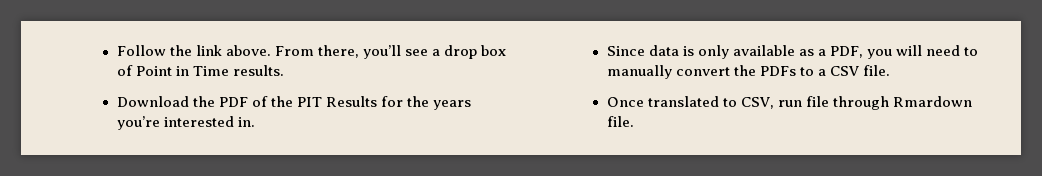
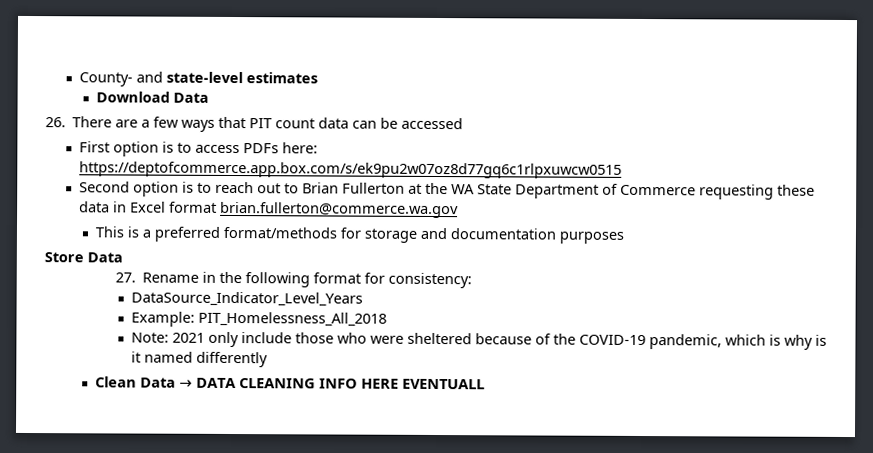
[116,45,507,59] [116,65,285,76] [116,96,472,110] [116,116,256,130] [606,45,979,59] [606,65,891,79] [606,96,973,110] [606,116,634,127] Follow the link above. From there, you’ll see a drop box of Point in Time results. // Download the PDF of the PIT Results for the years you’re interested in. // Since data is only available as a PDF, you will need to manually convert the PDFs to a CSV file. // Once translated to CSV, run file through Rmardown file. -> [78,71,318,87] [96,91,210,103] [45,116,464,132] [78,141,318,157] [78,161,622,179] [78,181,815,200] [78,201,459,219] [95,226,625,244] [44,252,123,263] [115,271,473,289] [130,291,363,307] [130,311,387,327] [130,331,827,350] [130,351,268,368] [95,376,486,390] County- and state-level estimates // Download Data // 26. There are a few ways that PIT count data can be accessed // First option is to access PDFs here: https://deptofcommerce.app.box.com/s/ek9pu2w07oz8d77gq6c1rlpxuwcw0515 // Second option is to reach out to Brian Fullerton at the WA State Department of Commerce requesting these data in Excel format brian.fullerton@commerce.wa.gov // This is a preferred format/methods for storage and documentation purposes // Store Data // 27. Rename in the following format for consistency: // DataSource_Indicator_Level_Years // Example: PIT_Homelessness_All_2018 // Note: 2021 only include those who were sheltered because of the COVID-19 pandemic, which is why is it named differently // Clean Data → DATA CLEANING INFO HERE EVENTUALL

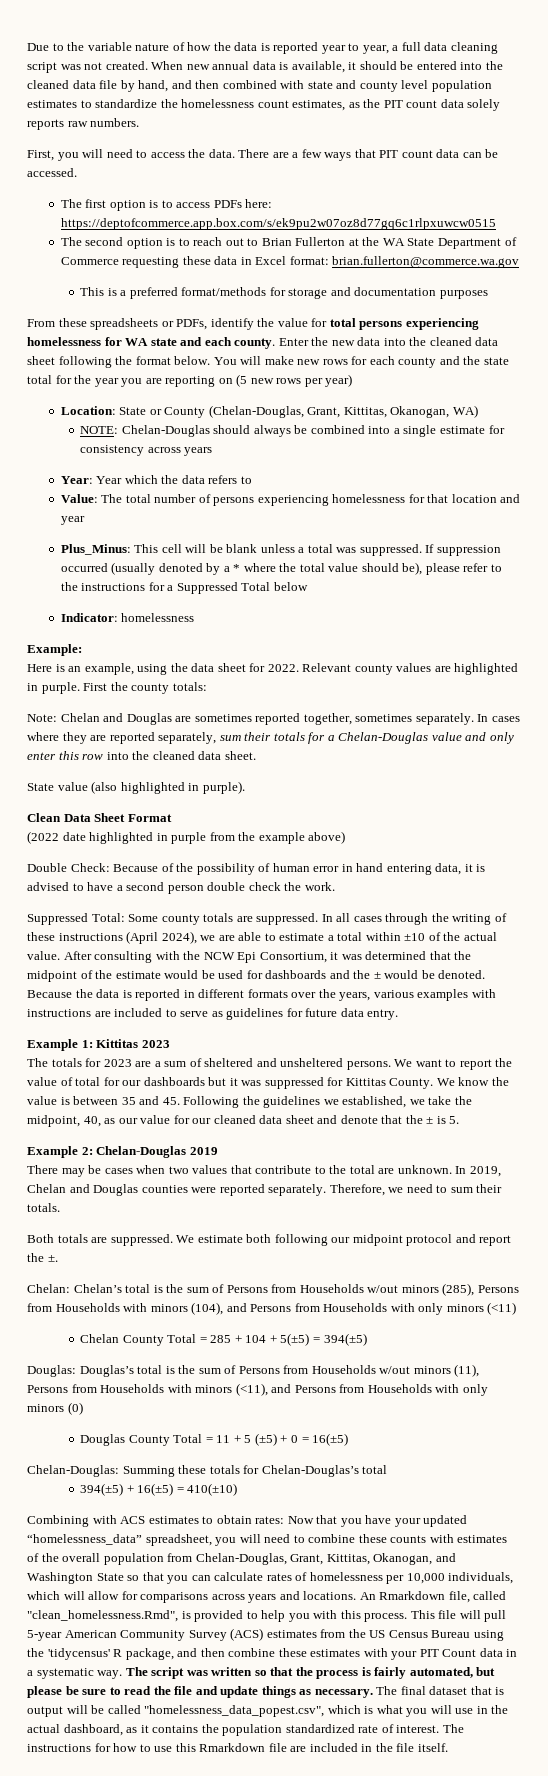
[78,71,318,87] [96,91,210,103] [45,117,66,128] County- and state-level estimates // Download Data // 26. -> [27,42,498,54] [27,61,503,73] [27,80,492,92] [27,99,501,111] [27,118,140,130] [27,149,235,161] Due to the variable nature of how the data is reported year to year, a full data cleaning script was not created. When new annual data is available, it should be entered into the cleaned data file by hand, and then combined with state and county level population estimates to standardize the homelessness count estimates, as the PIT count data solely reports raw numbers. // First, you will need to access the data.
[401,117,464,130] [78,141,110,153] accessed // First -> [27,168,77,177] [60,199,107,208] accessed. // The first
[78,181,130,193] Second -> [60,237,124,246] The second
[168,201,217,213] format -> [289,256,329,265] format:
[44,252,123,263] [115,271,473,289] [130,291,363,307] [130,311,387,327] [130,331,827,350] [130,351,268,368] [95,376,486,390] Store Data // 27. Rename in the following format for consistency: // DataSource_Indicator_Level_Years // Example: PIT_Homelessness_All_2018 // Note: 2021 only include those who were sheltered because of the COVID-19 pandemic, which is why is it named differently // Clean Data → DATA CLEANING INFO HERE EVENTUALL -> [27,318,479,330] [27,337,499,349] [27,356,509,368] [27,374,353,387] [60,405,478,418] [80,425,505,437] [80,445,213,456] [60,475,252,484] [60,494,521,506] [60,516,85,525] [60,544,501,556] [60,562,502,575] [60,582,308,594] [60,613,195,622] [27,644,82,656] [27,663,519,675] [27,682,207,694] [27,713,520,725] [27,732,514,744] [27,751,256,760] [27,781,245,794] [27,813,172,822] [27,831,346,844] [27,863,486,875] [27,882,335,894] [27,913,507,925] [27,931,497,944] [27,951,472,963] [27,970,486,982] [27,989,496,1001] [27,1008,399,1020] [27,1039,170,1051] [27,1058,513,1070] [27,1077,509,1089] [27,1096,472,1108] [27,1115,460,1127] [27,1146,218,1158] [27,1165,501,1177] [27,1184,503,1196] [27,1203,60,1212] [27,1234,512,1246] [27,1253,58,1262] [27,1283,519,1296] [27,1302,517,1315] [80,1333,367,1346] [27,1364,480,1377] [27,1383,488,1396] [27,1402,83,1415] [80,1433,349,1446] [27,1465,388,1477] [80,1483,238,1496] [27,1515,468,1527] [27,1534,508,1546] [27,1553,456,1565] [27,1572,514,1584] [27,1591,507,1603] [27,1610,507,1622] [27,1628,504,1641] [27,1648,518,1660] [27,1667,496,1679] [27,1686,505,1698] [27,1705,509,1717] [27,1724,464,1736] [27,1743,448,1752] From these spreadsheets or PDFs, identify the value for total persons experiencing homelessness for WA state and each county. Enter the new data into the cleaned data sheet following the format below. You will make new rows for each county and the state total for the year you are reporting on (5 new rows per year) // Location: State or County (Chelan-Douglas, Grant, Kittitas, Okanogan, WA) // NOTE: Chelan-Douglas should always be combined into a single estimate for consistency across years // Year: Year which the data refers to // Value: The total number of persons experiencing homelessness for that location and year // Plus_Minus: This cell will be blank unless a total was suppressed. If suppression occurred (usually denoted by a * where the total value should be), please refer to the instructions for a Suppressed Total below // Indicator: homelessness // Example: // Here is an example, using the data sheet for 2022. Relevant county values are highlighted in purple. First the county totals: // Note: Chelan and Douglas are sometimes reported together, sometimes separately. In cases where they are reported separately, sum their totals for a Chelan-Douglas value and only enter this row into the cleaned data sheet. // State value (also highlighted in purple). // Clean Data Sheet Format // (2022 date highlighted in purple from the example above) // Double Check: Because of the possibility of human error in hand entering data, it is advised to have a second person double check the work. // Suppressed Total: Some county totals are suppressed. In all cases through the writing of these instructions (April 2024), we are able to estimate a total within ±10 of the actual value. After consulting with the NCW Epi Consortium, it was determined that the midpoint of the estimate would be used for dashboards and the ± would be denoted. Because the data is reported in different formats over the years, various examples with instructions are included to serve as guidelines for future data entry. // Example 1: Kittitas 2023 // The totals for 2023 are a sum of sheltered and unsheltered persons. We want to report the value of total for our dashboards but it was suppressed for Kittitas County. We know the value is between 35 and 45. Following the guidelines we established, we take the midpoint, 40, as our value for our cleaned data sheet and denote that the ± is 5. // Example 2: Chelan-Douglas 2019 // There may be cases when two values that contribute to the total are unknown. In 2019, Chelan and Douglas counties were reported separately. Therefore, we need to sum their totals. // Both totals are suppressed. We estimate both following our midpoint protocol and report the ±. // Chelan: Chelan’s total is the sum of Persons from Households w/out minors (285), Persons from Households with minors (104), and Persons from Households with only minors (<11) // Chelan County Total = 285 + 104 + 5(±5) = 394(±5) // Douglas: Douglas’s total is the sum of Persons from Households w/out minors (11), Persons from Households with minors (<11), and Persons from Households with only minors (0) // Douglas County Total = 11 + 5 (±5) + 0 = 16(±5) // Chelan-Douglas: Summing these totals for Chelan-Douglas’s total // 394(±5) + 16(±5) = 410(±10) // Combining with ACS estimates to obtain rates: Now that you have your updated “homelessness_data” spreadsheet, you will need to combine these counts with estimates of the overall population from Chelan-Douglas, Grant, Kittitas, Okanogan, and Washington State so that you can calculate rates of homelessness per 10,000 individuals, which will allow for comparisons across years and locations. An Rmarkdown file, called "clean_homelessness.Rmd", is provided to help you with this process. This file will pull 5-year American Community Survey (ACS) estimates from the US Census Bureau using the 'tidycensus' R package, and then combine these estimates with your PIT Count data in a systematic way. The script was written so that the process is fairly automated, but please be sure to read the file and update things as necessary. The final dataset that is output will be called "homelessness_data_popest.csv", which is what you will use in the actual dashboard, as it contains the population standardized rate of interest. The instructions for how to use this Rmarkdown file are included in the file itself.

